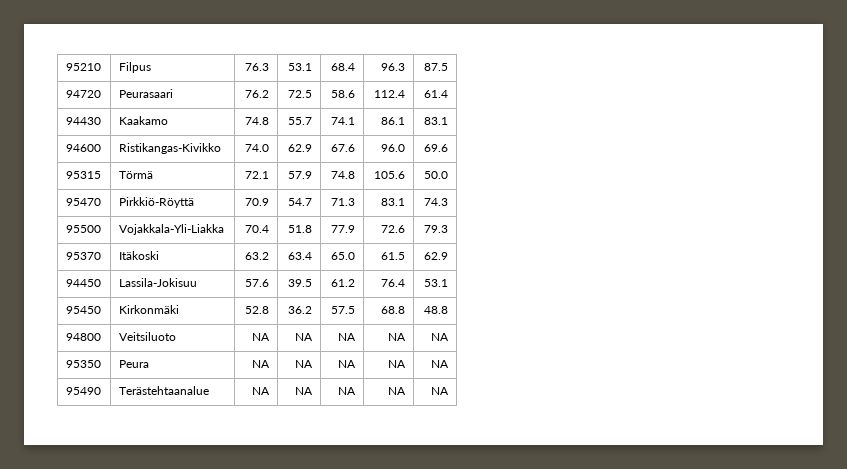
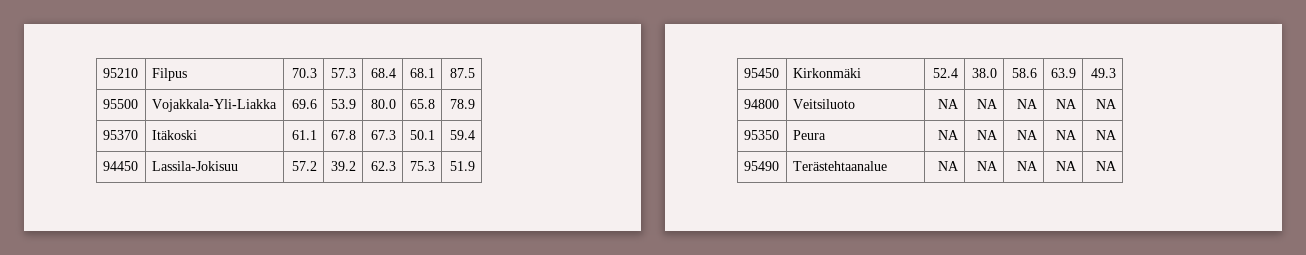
[245,63,270,71] [288,63,313,71] 76.3 | 53.1 -> [292,68,318,78] [331,68,357,78] 70.3 | 57.3
[381,63,406,71] 96.3 -> [410,68,436,78] 68.1
[65,90,101,98] [118,89,173,98] [245,90,270,98] [288,90,313,98] [331,90,356,98] [374,90,406,98] [424,90,449,98] [65,117,101,125] [118,116,168,125] [245,117,270,125] [288,117,313,125] [331,117,356,125] [381,117,406,125] [424,117,449,125] [65,144,101,152] [118,143,221,154] [245,144,270,152] [288,144,313,152] [331,144,356,152] [381,144,406,152] [424,144,449,152] [65,171,101,179] [118,171,153,179] [245,171,270,179] [288,171,313,179] [331,171,356,179] [374,171,406,179] [424,171,449,179] [65,198,101,206] [118,197,194,208] [245,198,270,206] [288,198,313,206] [331,198,356,206] [381,198,406,206] [424,198,449,206] [65,225,101,233] [118,224,224,235] [245,225,270,233] [288,225,313,233] [331,225,356,233] [381,225,406,233] [424,225,449,233] [65,252,101,260] [118,251,159,260] [245,252,270,260] [288,252,313,260] [331,252,356,260] [381,252,406,260] [424,252,449,260] [65,279,101,287] [118,278,197,287] [245,279,270,287] [288,279,313,287] [331,279,356,287] [381,279,406,287] [424,279,449,287] [65,306,101,314] [118,305,179,314] [245,306,270,314] [288,306,313,314] [331,306,356,314] [381,306,406,314] [424,306,449,314] 94720 | Peurasaari | 76.2 | 72.5 | 58.6 | 112.4 | 61.4 // 94430 | Kaakamo | 74.8 | 55.7 | 74.1 | 86.1 | 83.1 // 94600 | Ristikangas-Kivikko | 74.0 | 62.9 | 67.6 | 96.0 | 69.6 // 95315 | Törmä | 72.1 | 57.9 | 74.8 | 105.6 | 50.0 // 95470 | Pirkkiö-Röyttä | 70.9 | 54.7 | 71.3 | 83.1 | 74.3 // 95500 | Vojakkala-Yli-Liakka | 70.4 | 51.8 | 77.9 | 72.6 | 79.3 // 95370 | Itäkoski | 63.2 | 63.4 | 65.0 | 61.5 | 62.9 // 94450 | Lassila-Jokisuu | 57.6 | 39.5 | 61.2 | 76.4 | 53.1 // 95450 | Kirkonmäki | 52.8 | 36.2 | 57.5 | 68.8 | 48.8 -> [102,99,138,109] [151,99,277,112] [292,99,318,109] [331,99,357,109] [371,99,397,109] [410,99,436,109] [450,99,476,109] [102,130,138,140] [151,130,197,140] [292,130,318,140] [331,130,357,140] [371,130,397,140] [410,130,436,140] [450,130,476,140] [102,161,138,171] [151,161,238,171] [292,161,318,171] [331,161,357,171] [371,161,397,171] [410,161,436,171] [450,161,476,171] [743,68,779,78] [792,68,861,78] [933,68,959,78] [972,68,998,78] [1012,68,1038,78] [1051,68,1077,78] [1091,68,1117,78] 95500 | Vojakkala-Yli-Liakka | 69.6 | 53.9 | 80.0 | 65.8 | 78.9 // 95370 | Itäkoski | 61.1 | 67.8 | 67.3 | 50.1 | 59.4 // 94450 | Lassila-Jokisuu | 57.2 | 39.2 | 62.3 | 75.3 | 51.9 // 95450 | Kirkonmäki | 52.4 | 38.0 | 58.6 | 63.9 | 49.3

